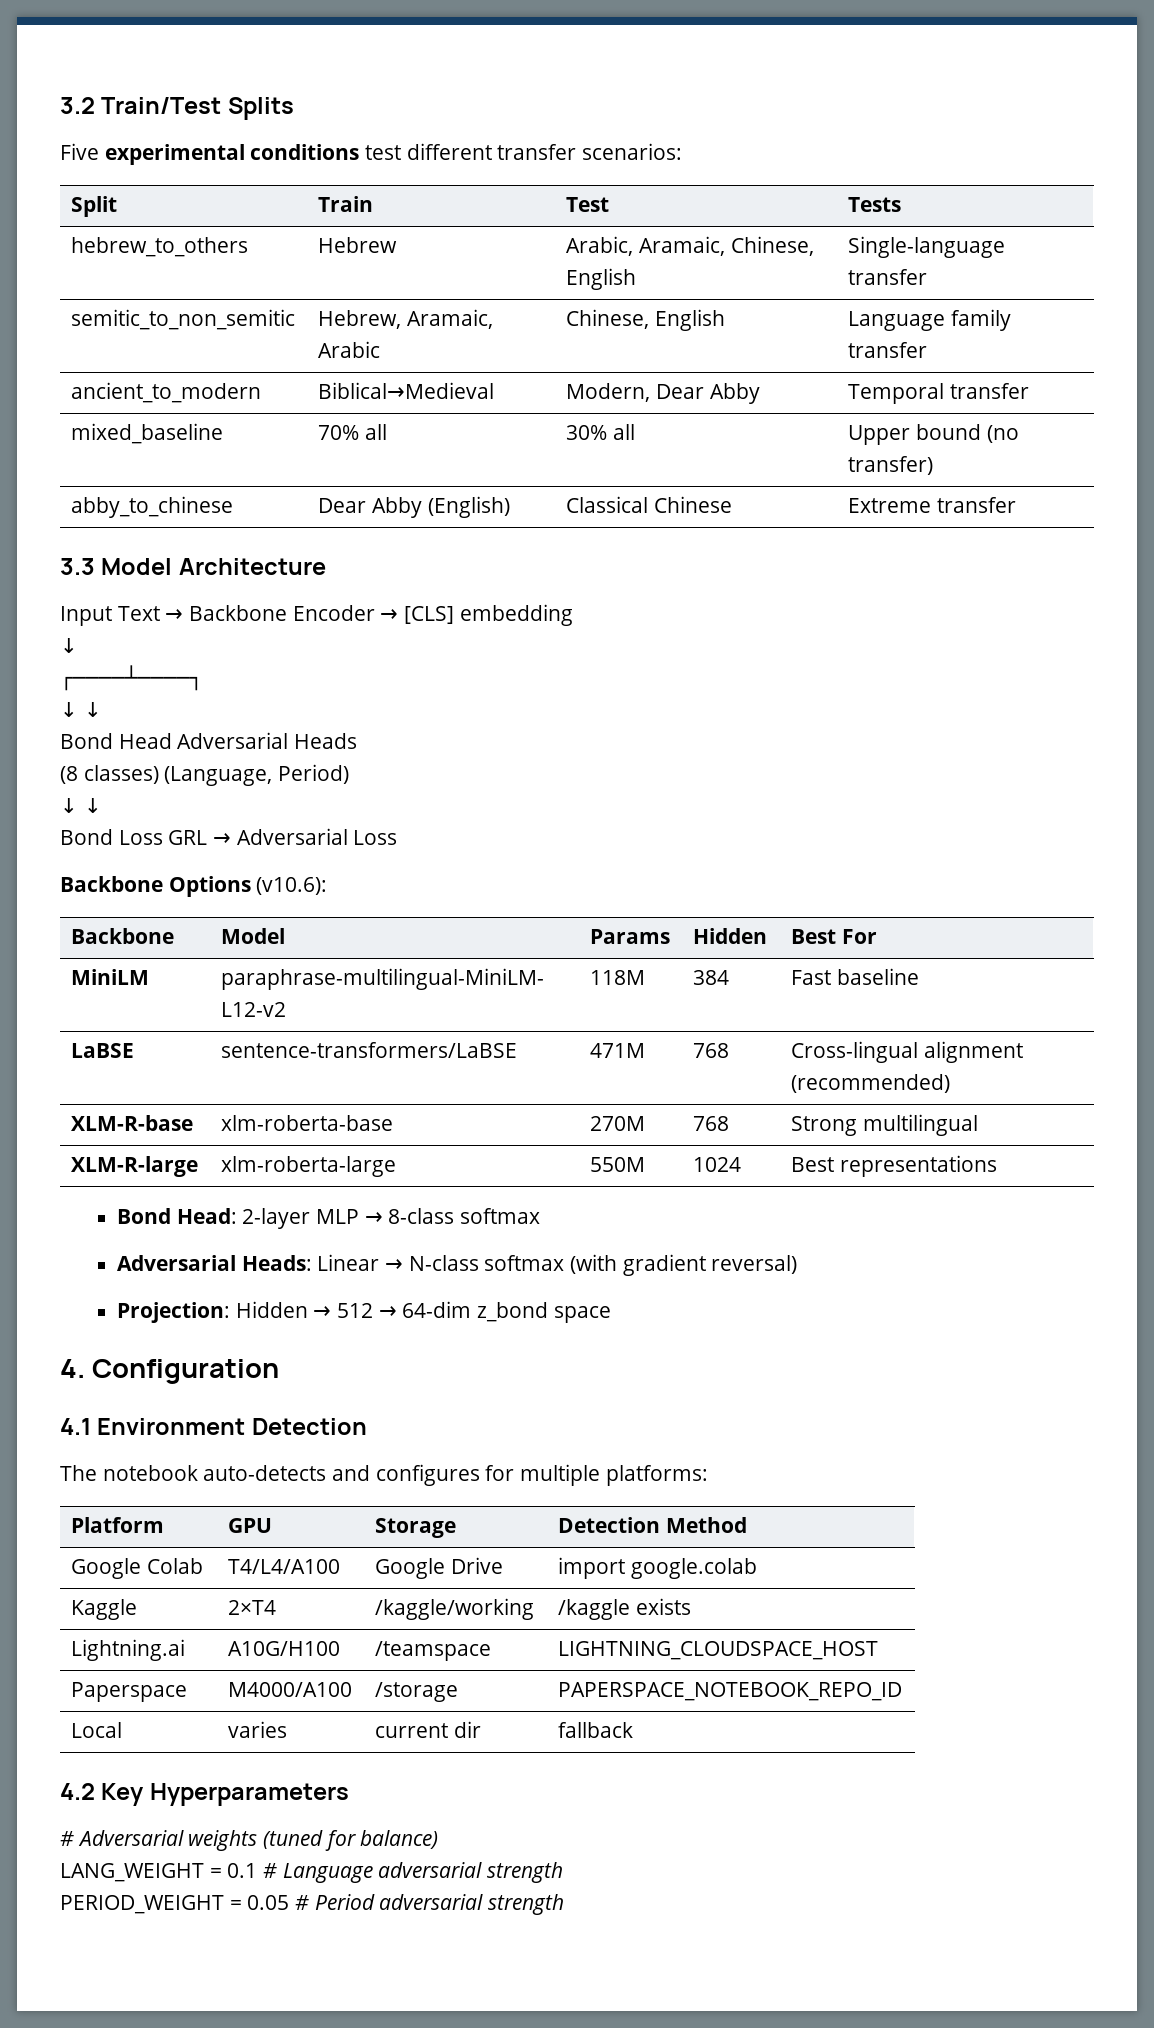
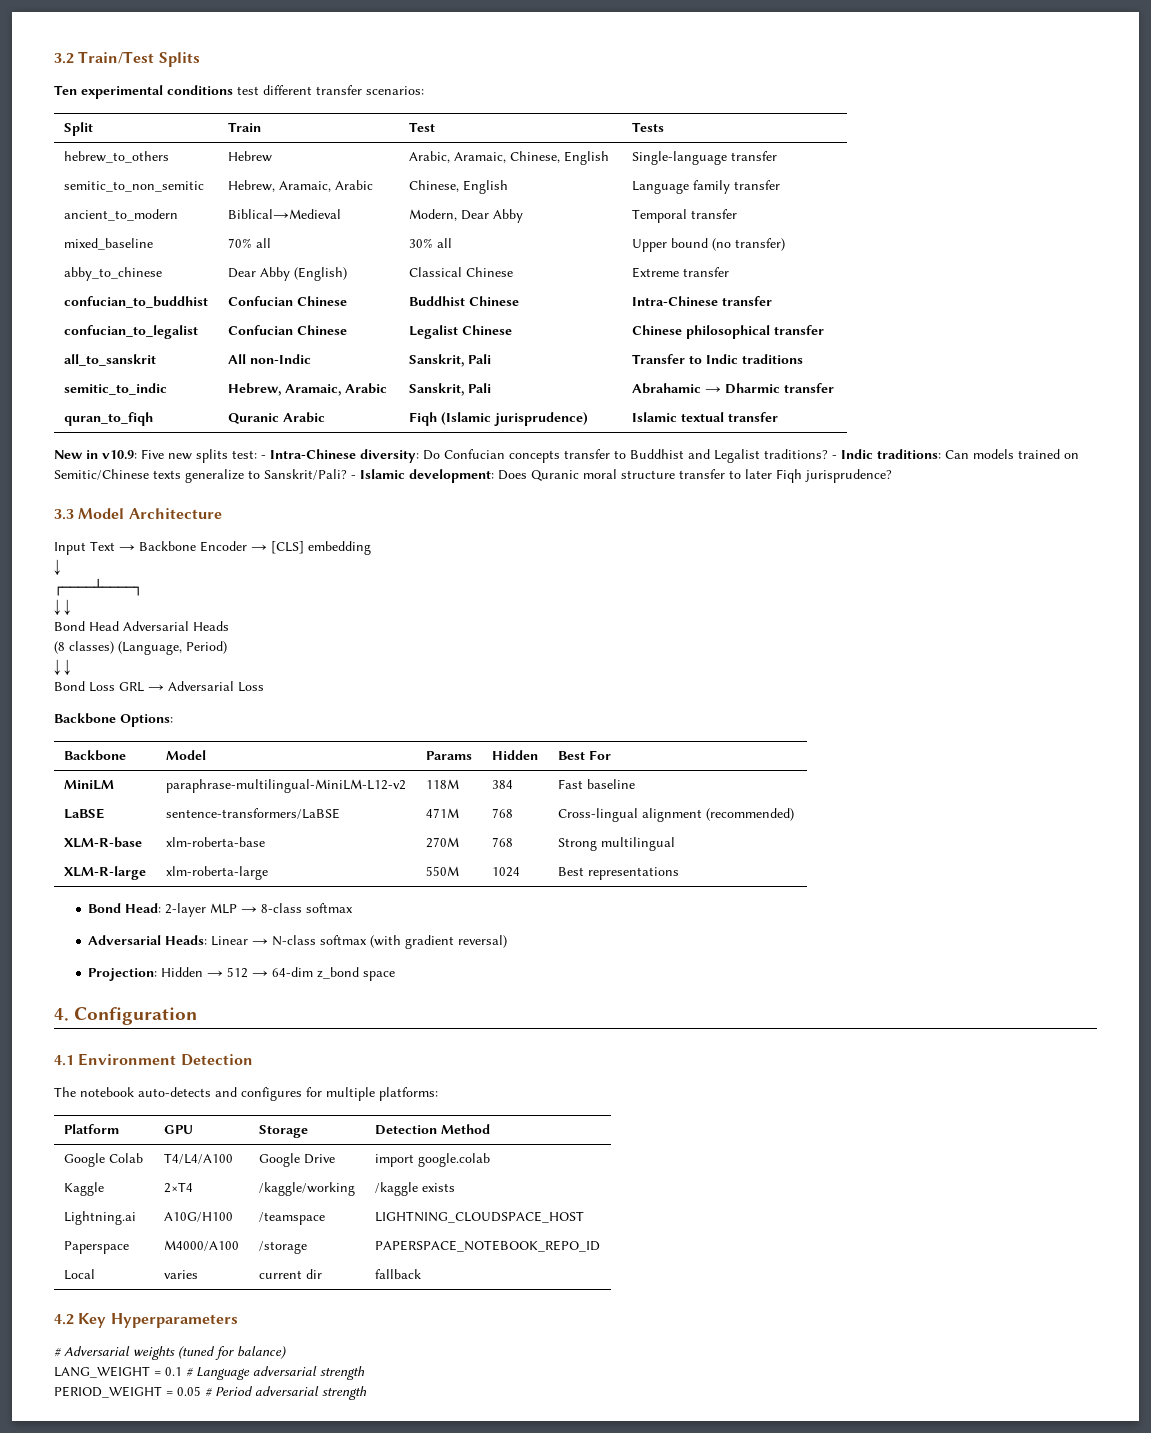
[60,143,99,160] Five -> [54,85,77,95] Ten
(1017, 505) none -> [63,296,208,308] [227,296,347,306] [408,296,519,306] [631,296,772,306] [63,325,198,339] [227,325,347,335] [408,325,512,339] [631,325,824,339] [63,354,156,366] [227,354,311,364] [408,354,491,367] [631,354,803,364] [63,383,167,395] [227,383,387,396] [408,383,491,396] [631,383,834,394] [63,412,153,426] [227,412,325,424] [408,412,588,426] [631,412,778,422] [54,449,1079,463] [54,469,892,483] // confucian_to_buddhist | Confucian Chinese | Buddhist Chinese | Intra-Chinese transfer // confucian_to_legalist | Confucian Chinese | Legalist Chinese | Chinese philosophical transfer // all_to_sanskrit | All non-Indic | Sanskrit, Pali | Transfer to Indic traditions // semitic_to_indic | Hebrew, Aramaic, Arabic | Sanskrit, Pali | Abrahamic → Dharmic transfer // quran_to_fiqh | Quranic Arabic | Fiqh (Islamic jurisprudence) | Islamic textual transfer // New in v10.9: Five new splits test: - Intra-Chinese diversity: Do Confucian concepts transfer to Buddhist and Legalist traditions? - Indic traditions: Can models trained on Semitic/Chinese texts generalize to Sanskrit/Pali? - Islamic development: Does Quranic moral structure transfer to later Fiqh jurisprudence?
[168,876,328,897] Options (v10.6): -> [120,714,173,727] Options:

